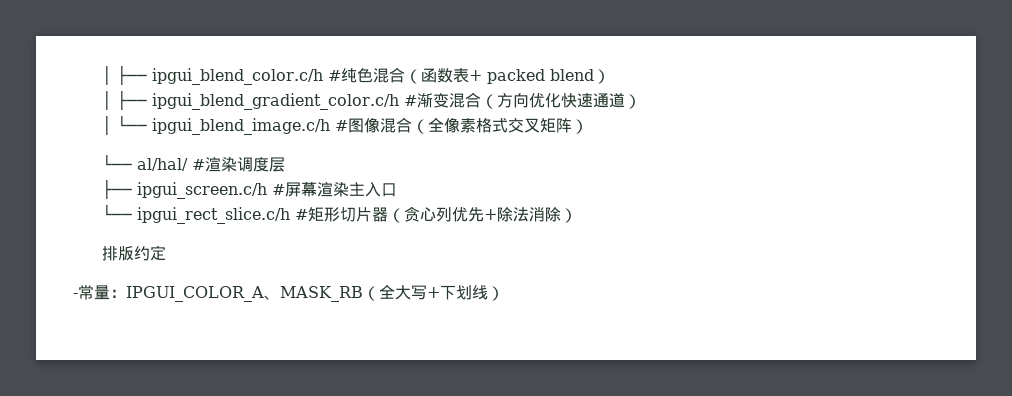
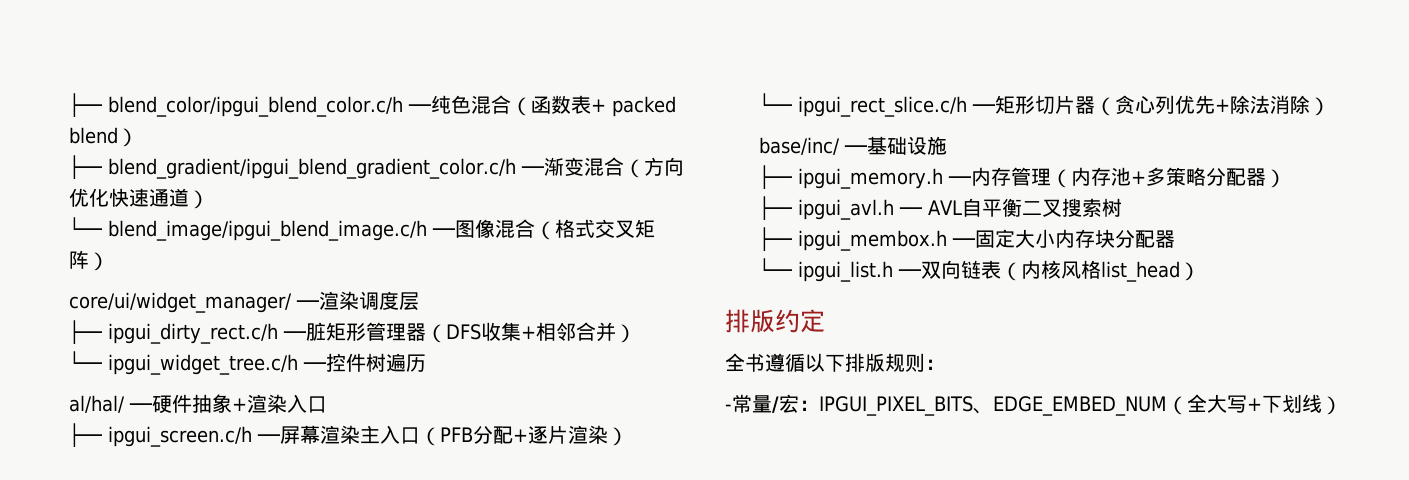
[101,65,341,85] │ ├── ipgui_blend_color.c/h # -> [68,93,432,117] ├── blend_color/ipgui_blend_color.c/h ──
[101,90,417,110] │ ├── ipgui_blend_gradient_color.c/h # -> [68,155,545,179] ├── blend_gradient/ipgui_blend_gradient_color.c/h ──
[101,115,348,135] │ └── ipgui_blend_image.c/h # -> [68,217,456,241] └── blend_image/ipgui_blend_image.c/h ──
[427,117,476,133] 全像素 -> (555, 230) none
[101,154,205,171] └── al/hal/ # -> [68,292,320,313] core/ui/widget_manager/ ──
(285, 164) none -> [68,320,636,344] [68,351,426,375] [68,394,327,414] // ├── ipgui_dirty_rect.c/h ──脏矩形管理器（DFS收集+相邻合并） // └── ipgui_widget_tree.c/h ──控件树遍历 // al/hal/ ──硬件抽象+渲染入口
[271,184,285,195] # -> [256,434,281,442] ──
(397, 190) none -> [419,425,628,446] （PFB分配+逐片渲染）
[294,209,308,220] # -> [971,104,996,112] ──
[101,245,166,261] [73,285,363,302] 排版约定 // -常量：IPGUI_COLOR_A、MASK_RB -> [758,136,947,155] [758,165,1286,189] [758,196,1122,220] [758,227,1175,251] [758,258,1200,282] [725,309,825,333] [725,353,945,372] [725,394,1167,416] base/inc/ ──基础设施 // ├── ipgui_memory.h ──内存管理（内存池+多策略分配器） // ├── ipgui_avl.h ── AVL自平衡二叉搜索树 // ├── ipgui_membox.h ──固定大小内存块分配器 // └── ipgui_list.h ──双向链表（内核风格list_head） // 排版约定 // 全书遵循以下排版规则： // -常量/宏：IPGUI_PIXEL_BITS、EDGE_EMBED_NUM

